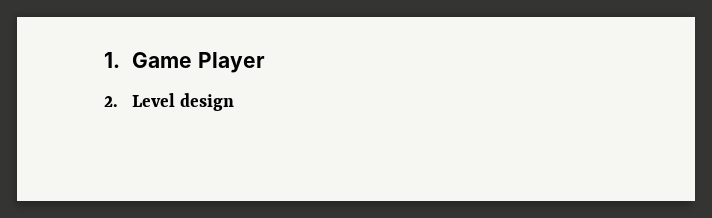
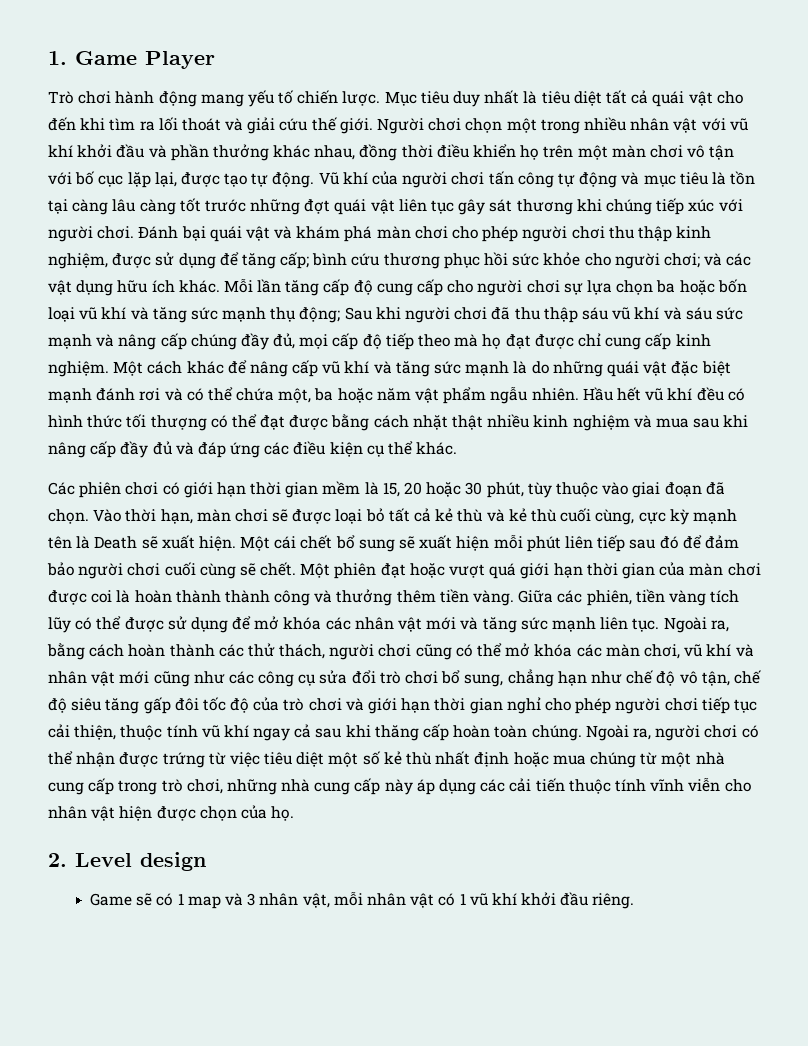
[104,93,235,111] 2. Level design -> [48,90,743,107] [48,117,748,134] [48,144,735,161] [48,171,756,188] [48,198,743,215] [48,226,712,242] [48,252,752,269] [48,279,747,296] [48,307,743,323] [48,333,711,350] [48,360,731,377] [48,387,745,404] [48,414,749,431] [48,441,458,458] [48,481,725,498] [48,508,737,525] [48,535,739,552] [47,562,761,579] [48,589,740,606] [48,616,729,633] [47,643,754,660] [48,669,762,687] [48,697,757,714] [48,724,759,741] [48,751,725,768] [48,778,751,795] [48,805,295,821] [48,852,206,871] [90,892,635,909] Trò chơi hành động mang yếu tố chiến lược. Mục tiêu duy nhất là tiêu diệt tất cả quái vật cho đến khi tìm ra lối thoát và giải cứu thế giới. Người chơi chọn một trong nhiều nhân vật với vũ khí khởi đầu và phần thưởng khác nhau, đồng thời điều khiển họ trên một màn chơi vô tận với bố cục lặp lại, được tạo tự động. Vũ khí của người chơi tấn công tự động và mục tiêu là tồn tại càng lâu càng tốt trước những đợt quái vật liên tục gây sát thương khi chúng tiếp xúc với người chơi. Đánh bại quái vật và khám phá màn chơi cho phép người chơi thu thập kinh nghiệm, được sử dụng để tăng cấp; bình cứu thương phục hồi sức khỏe cho người chơi; và các vật dụng hữu ích khác. Mỗi lần tăng cấp độ cung cấp cho người chơi sự lựa chọn ba hoặc bốn loại vũ khí và tăng sức mạnh thụ động; Sau khi người chơi đã thu thập sáu vũ khí và sáu sức mạnh và nâng cấp chúng đầy đủ, mọi cấp độ tiếp theo mà họ đạt được chỉ cung cấp kinh nghiệm. Một cách khác để nâng cấp vũ khí và tăng sức mạnh là do những quái vật đặc biệt mạnh đánh rơi và có thể chứa một, ba hoặc năm vật phẩm ngẫu nhiên. Hầu hết vũ khí đều có hình thức tối thượng có thể đạt được bằng cách nhặt thật nhiều kinh nghiệm và mua sau khi nâng cấp đầy đủ và đáp ứng các điều kiện cụ thể khác. // Các phiên chơi có giới hạn thời gian mềm là 15, 20 hoặc 30 phút, tùy thuộc vào giai đoạn đã chọn. Vào thời hạn, màn chơi sẽ được loại bỏ tất cả kẻ thù và kẻ thù cuối cùng, cực kỳ mạnh tên là Death sẽ xuất hiện. Một cái chết bổ sung sẽ xuất hiện mỗi phút liên tiếp sau đó để đảm bảo người chơi cuối cùng sẽ chết. Một phiên đạt hoặc vượt quá giới hạn thời gian của màn chơi được coi là hoàn thành thành công và thưởng thêm tiền vàng. Giữa các phiên, tiền vàng tích lũy có thể được sử dụng để mở khóa các nhân vật mới và tăng sức mạnh liên tục. Ngoài ra, bằng cách hoàn thành các thử thách, người chơi cũng có thể mở khóa các màn chơi, vũ khí và nhân vật mới cũng như các công cụ sửa đổi trò chơi bổ sung, chẳng hạn như chế độ vô tận, chế độ siêu tăng gấp đôi tốc độ của trò chơi và giới hạn thời gian nghỉ cho phép người chơi tiếp tục cải thiện, thuộc tính vũ khí ngay cả sau khi thăng cấp hoàn toàn chúng. Ngoài ra, người chơi có thể nhận được trứng từ việc tiêu diệt một số kẻ thù nhất định hoặc mua chúng từ một nhà cung cấp trong trò chơi, những nhà cung cấp này áp dụng các cải tiến thuộc tính vĩnh viễn cho nhân vật hiện được chọn của họ. // 2. Level design // Game sẽ có 1 map và 3 nhân vật, mỗi nhân vật có 1 vũ khí khởi đầu riêng.

